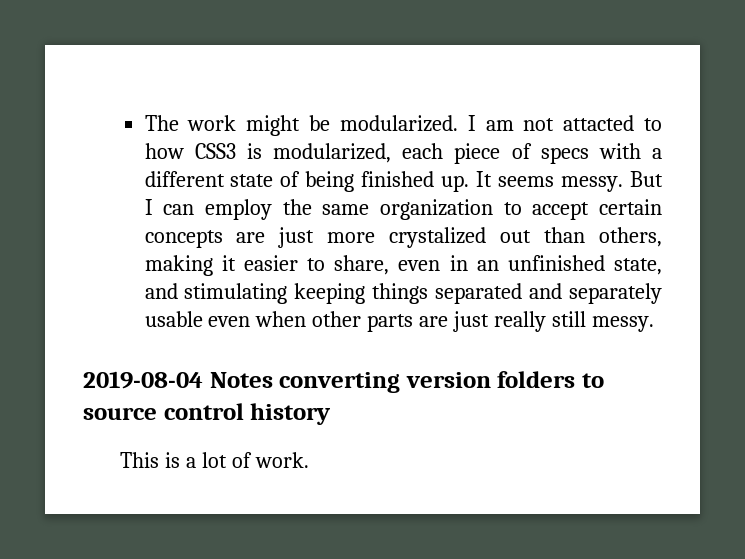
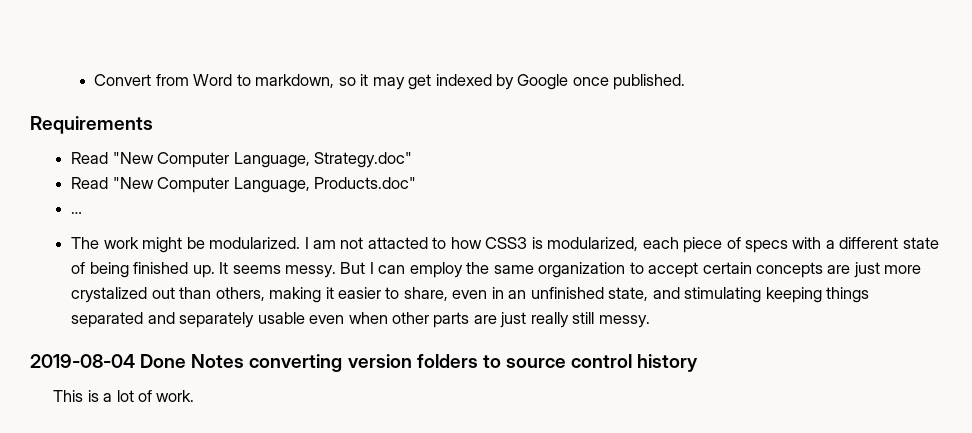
(144, 123) none -> [94,74,686,90] [30,116,153,134] [71,152,413,168] [71,177,417,193] [71,212,83,214] Convert from Word to markdown, so it may get indexed by Google once published. // Requirements // Read "New Computer Language, Strategy.doc" // Read "New Computer Language, Products.doc" // … //
(203, 380) none -> [140,354,187,368] Done

